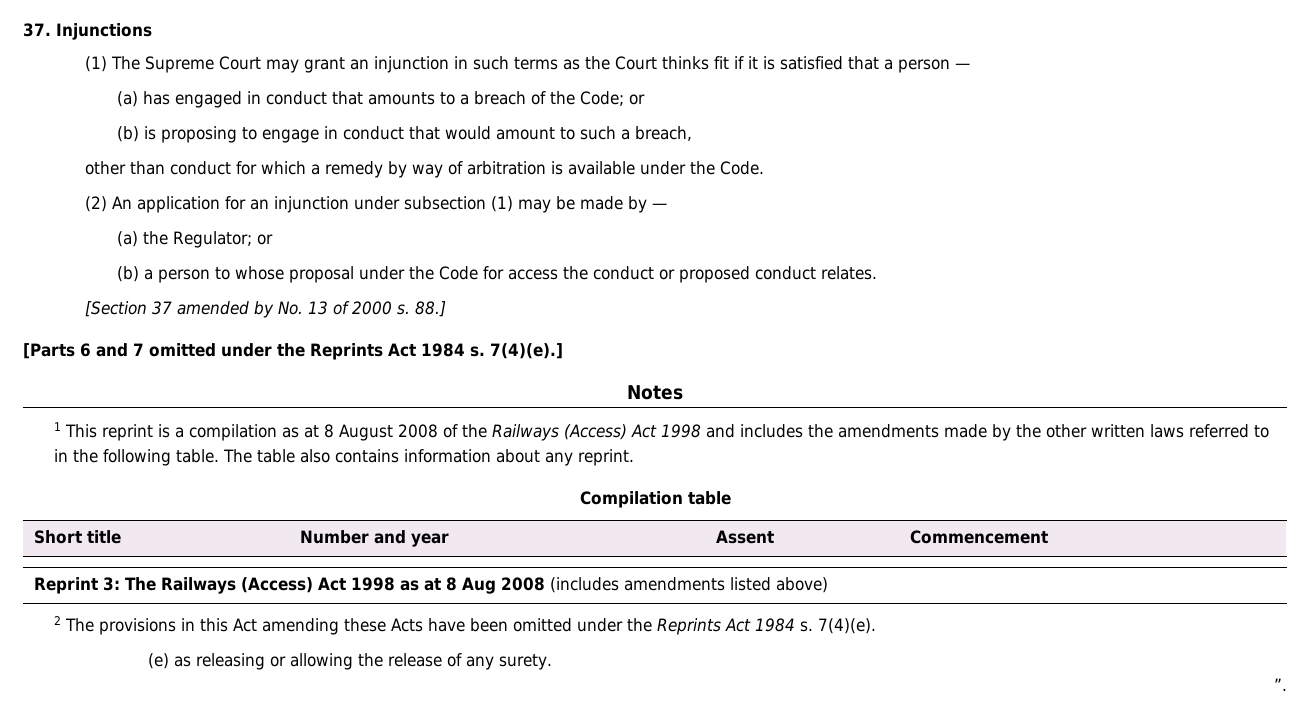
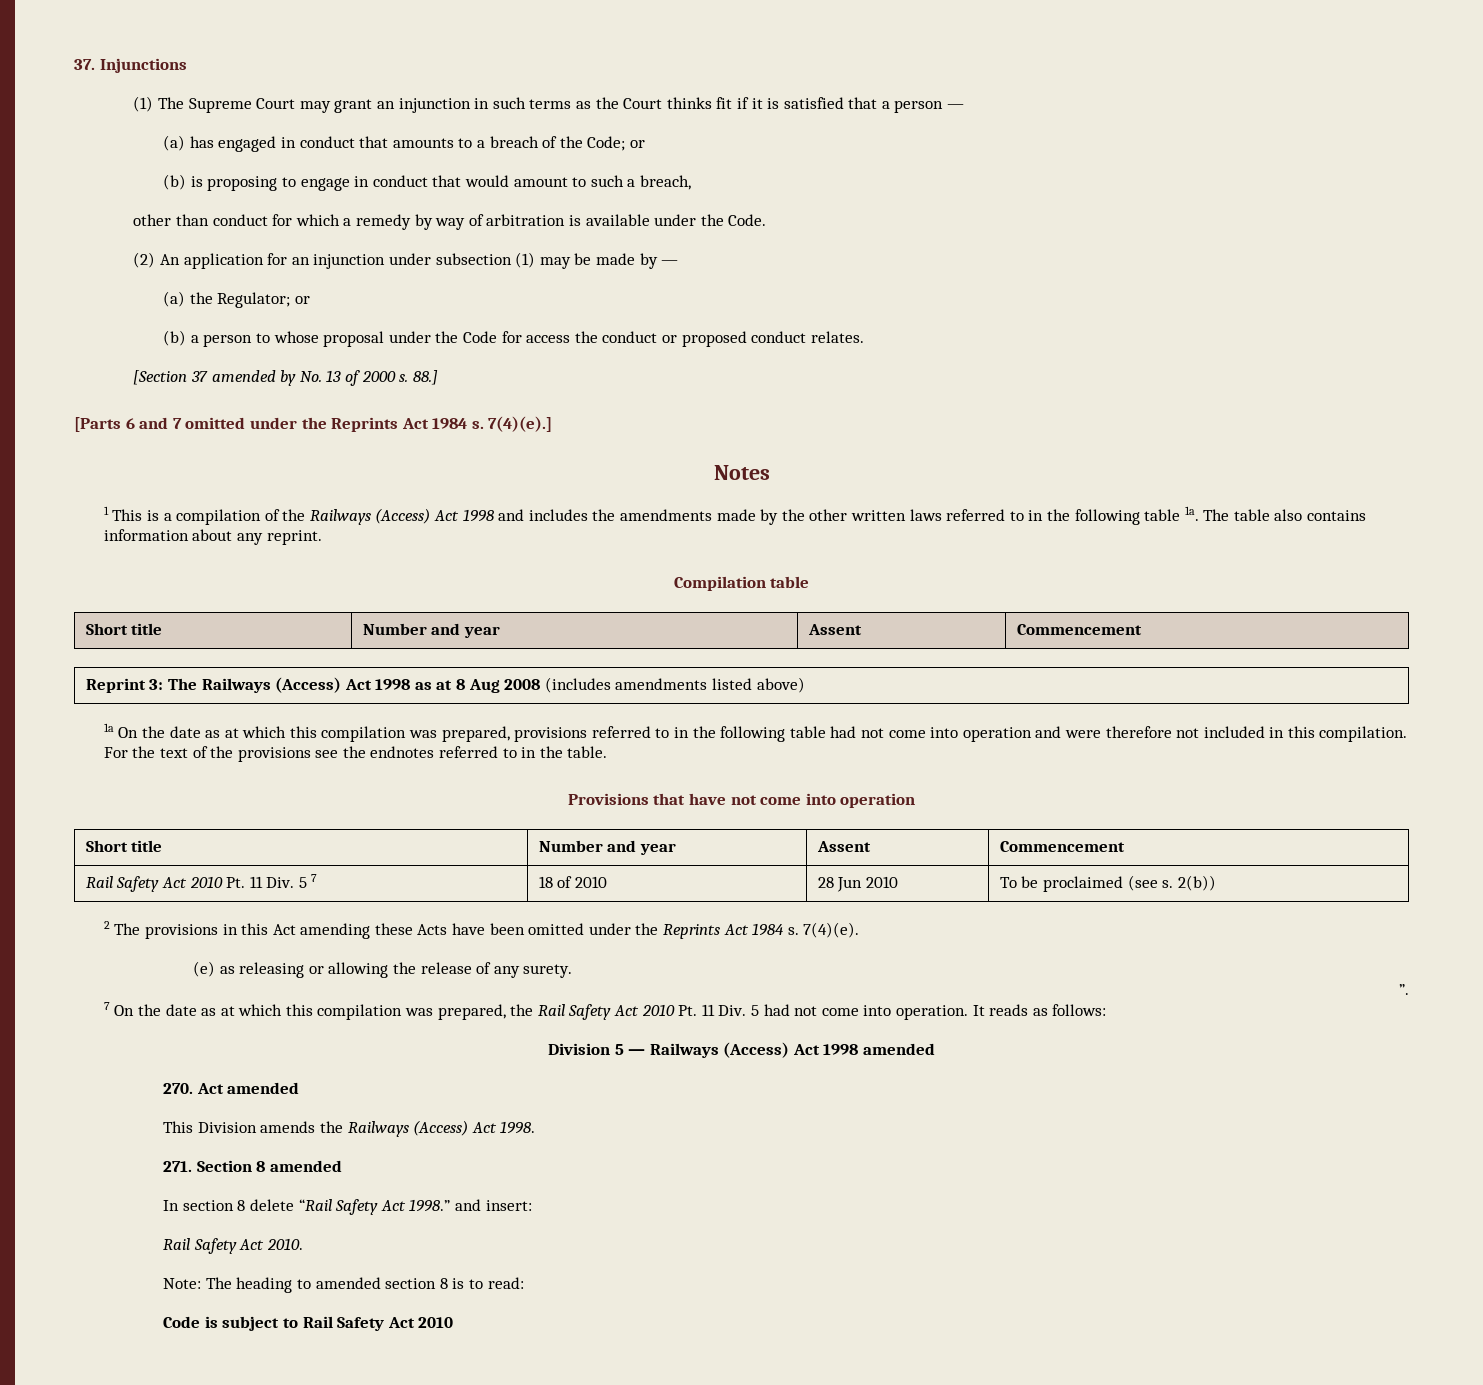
[102,424,154,441] reprint -> (143, 515) none
[282,424,439,441] as at 8 August 2008 -> (262, 517) none
[176,449,220,463] table. -> [1144,506,1199,521] table 1a.
(829, 585) none -> [103,723,1408,742] [103,746,608,762] [567,793,916,808] [85,840,163,852] [538,840,676,855] [816,841,871,852] [999,841,1125,852] [85,874,318,892] [538,876,607,888] [817,876,898,892] [999,875,1216,892] // 1a On the date as at which this compilation was prepared, provisions referred to in the following table had not come into operation and were therefore not included in this compilation. For the text of the provisions see the endnotes referred to in the table. // Provisions that have not come into operation // Short title | Number and year | Assent | Commencement // Rail Safety Act 2010 Pt. 11 Div. 5 7 | 18 of 2010 | 28 Jun 2010 | To be proclaimed (see s. 2(b))
(1287, 684) none -> [103,1002,1107,1020] [547,1042,936,1058] [163,1082,300,1094] [163,1120,536,1137] [163,1160,343,1172] [163,1199,532,1215] [163,1238,304,1254] [163,1277,524,1293] [163,1316,454,1331] // 7 On the date as at which this compilation was prepared, the Rail Safety Act 2010 Pt. 11 Div. 5 had not come into operation. It reads as follows: // Division 5 — Railways (Access) Act 1998 amended // 270. Act amended // This Division amends the Railways (Access) Act 1998. // 271. Section 8 amended // In section 8 delete “Rail Safety Act 1998.” and insert: // Rail Safety Act 2010. // Note: The heading to amended section 8 is to read: // Code is subject to Rail Safety Act 2010

